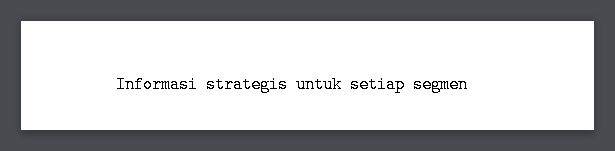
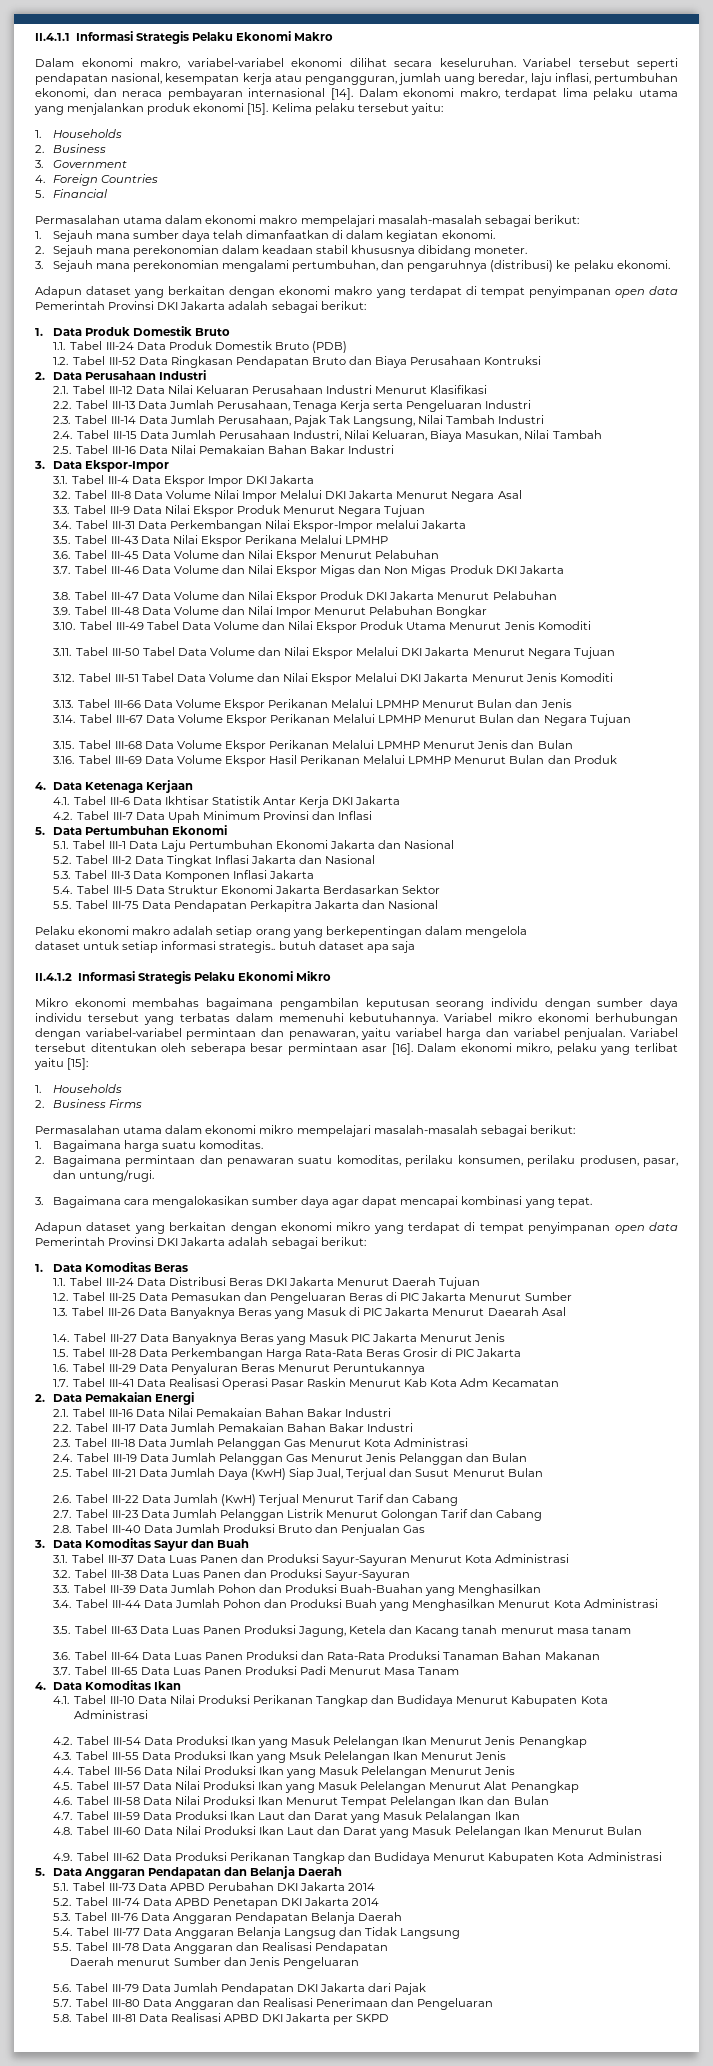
[116,76,468,93] Informasi strategis untuk setiap segmen -> [35,31,334,44] [35,58,678,70] [35,73,678,85] [35,88,679,100] [34,103,443,115] [35,129,122,138] [35,144,106,153] [35,160,127,168] [35,174,158,186] [35,189,108,198] [35,215,579,227] [35,230,495,242] [35,245,528,257] [35,260,670,272] [35,286,679,298] [35,301,366,313] [35,326,230,336] [52,341,348,353] [52,356,542,368] [35,370,206,380] [52,385,488,394] [52,400,532,412] [52,415,545,427] [52,430,602,442] [52,445,395,454] [34,460,169,472] [52,475,315,487] [52,490,522,502] [52,505,426,517] [52,520,467,532] [52,535,389,547] [52,550,440,562] [52,565,564,577] [52,591,557,603] [52,606,488,618] [52,621,591,633] [52,647,615,659] [52,673,613,685] [52,699,572,711] [52,714,631,726] [52,740,573,752] [52,755,617,767] [35,780,193,793] [52,796,401,808] [52,811,373,823] [35,825,227,835] [52,840,455,852] [52,855,376,867] [52,870,314,882] [52,885,441,894] [52,900,439,912] [35,926,527,938] [35,941,415,953] [35,971,332,984] [35,998,678,1010] [35,1013,678,1025] [35,1028,678,1040] [35,1043,679,1055] [34,1058,89,1070] [35,1084,122,1093] [35,1099,142,1108] [35,1125,575,1137] [35,1140,263,1152] [35,1155,678,1167] [52,1170,154,1182] [35,1196,592,1208] [35,1222,678,1234] [35,1237,366,1249] [35,1262,188,1272] [52,1277,481,1289] [52,1292,572,1304] [52,1307,566,1319] [52,1333,506,1345] [52,1348,522,1360] [52,1363,426,1375] [52,1378,559,1390] [35,1392,194,1405] [52,1408,392,1417] [52,1423,414,1432] [52,1438,469,1450] [52,1453,528,1465] [52,1468,543,1480] [52,1494,459,1506] [52,1509,543,1521] [52,1524,426,1536] [34,1538,250,1551] [52,1554,570,1566] [52,1569,411,1581] [52,1584,542,1596] [52,1599,658,1611] [52,1625,631,1637] [52,1651,600,1660] [52,1666,460,1675] [35,1680,181,1690] [52,1695,608,1707] [74,1710,149,1719] [52,1736,587,1748] [52,1751,507,1763] [52,1766,516,1778] [52,1781,579,1793] [52,1796,549,1808] [52,1811,520,1823] [52,1826,642,1838] [52,1852,662,1864] [35,1866,343,1879] [52,1882,376,1891] [52,1897,380,1909] [52,1912,403,1924] [52,1927,461,1939] [52,1942,389,1954] [70,1957,359,1969] [52,1983,427,1995] [52,1998,494,2010] [52,2013,390,2025] II.4.1.1 Informasi Strategis Pelaku Ekonomi Makro // Dalam ekonomi makro, variabel-variabel ekonomi dilihat secara keseluruhan. Variabel tersebut seperti pendapatan nasional, kesempatan kerja atau pengangguran, jumlah uang beredar, laju inflasi, pertumbuhan ekonomi, dan neraca pembayaran internasional [14]. Dalam ekonomi makro, terdapat lima pelaku utama yang menjalankan produk ekonomi [15]. Kelima pelaku tersebut yaitu: // 1. Households // 2. Business // 3. Government // 4. Foreign Countries // 5. Financial // Permasalahan utama dalam ekonomi makro mempelajari masalah-masalah sebagai berikut: // 1. Sejauh mana sumber daya telah dimanfaatkan di dalam kegiatan ekonomi. // 2. Sejauh mana perekonomian dalam keadaan stabil khususnya dibidang moneter. // 3. Sejauh mana perekonomian mengalami pertumbuhan, dan pengaruhnya (distribusi) ke pelaku ekonomi. // Adapun dataset yang berkaitan dengan ekonomi makro yang terdapat di tempat penyimpanan open data Pemerintah Provinsi DKI Jakarta adalah sebagai berikut: // 1. Data Produk Domestik Bruto // 1.1. Tabel III-24 Data Produk Domestik Bruto (PDB) // 1.2. Tabel III-52 Data Ringkasan Pendapatan Bruto dan Biaya Perusahaan Kontruksi // 2. Data Perusahaan Industri // 2.1. Tabel III-12 Data Nilai Keluaran Perusahaan Industri Menurut Klasifikasi // 2.2. Tabel III-13 Data Jumlah Perusahaan, Tenaga Kerja serta Pengeluaran Industri // 2.3. Tabel III-14 Data Jumlah Perusahaan, Pajak Tak Langsung, Nilai Tambah Industri // 2.4. Tabel III-15 Data Jumlah Perusahaan Industri, Nilai Keluaran, Biaya Masukan, Nilai Tambah // 2.5. Tabel III-16 Data Nilai Pemakaian Bahan Bakar Industri // 3. Data Ekspor-Impor // 3.1. Tabel III-4 Data Ekspor Impor DKI Jakarta // 3.2. Tabel III-8 Data Volume Nilai Impor Melalui DKI Jakarta Menurut Negara Asal // 3.3. Tabel III-9 Data Nilai Ekspor Produk Menurut Negara Tujuan // 3.4. Tabel III-31 Data Perkembangan Nilai Ekspor-Impor melalui Jakarta // 3.5. Tabel III-43 Data Nilai Ekspor Perikana Melalui LPMHP // 3.6. Tabel III-45 Data Volume dan Nilai Ekspor Menurut Pelabuhan // 3.7. Tabel III-46 Data Volume dan Nilai Ekspor Migas dan Non Migas Produk DKI Jakarta // 3.8. Tabel III-47 Data Volume dan Nilai Ekspor Produk DKI Jakarta Menurut Pelabuhan // 3.9. Tabel III-48 Data Volume dan Nilai Impor Menurut Pelabuhan Bongkar // 3.10. Tabel III-49 Tabel Data Volume dan Nilai Ekspor Produk Utama Menurut Jenis Komoditi // 3.11. Tabel III-50 Tabel Data Volume dan Nilai Ekspor Melalui DKI Jakarta Menurut Negara Tujuan // 3.12. Tabel III-51 Tabel Data Volume dan Nilai Ekspor Melalui DKI Jakarta Menurut Jenis Komoditi // 3.13. Tabel III-66 Data Volume Ekspor Perikanan Melalui LPMHP Menurut Bulan dan Jenis // 3.14. Tabel III-67 Data Volume Ekspor Perikanan Melalui LPMHP Menurut Bulan dan Negara Tujuan // 3.15. Tabel III-68 Data Volume Ekspor Perikanan Melalui LPMHP Menurut Jenis dan Bulan // 3.16. Tabel III-69 Data Volume Ekspor Hasil Perikanan Melalui LPMHP Menurut Bulan dan Produk // 4. Data Ketenaga Kerjaan // 4.1. Tabel III-6 Data Ikhtisar Statistik Antar Kerja DKI Jakarta // 4.2. Tabel III-7 Data Upah Minimum Provinsi dan Inflasi // 5. Data Pertumbuhan Ekonomi // 5.1. Tabel III-1 Data Laju Pertumbuhan Ekonomi Jakarta dan Nasional // 5.2. Tabel III-2 Data Tingkat Inflasi Jakarta dan Nasional // 5.3. Tabel III-3 Data Komponen Inflasi Jakarta // 5.4. Tabel III-5 Data Struktur Ekonomi Jakarta Berdasarkan Sektor // 5.5. Tabel III-75 Data Pendapatan Perkapitra Jakarta dan Nasional // Pelaku ekonomi makro adalah setiap orang yang berkepentingan dalam mengelola // dataset untuk setiap informasi strategis.. butuh dataset apa saja // II.4.1.2 Informasi Strategis Pelaku Ekonomi Mikro // Mikro ekonomi membahas bagaimana pengambilan keputusan seorang individu dengan sumber daya individu tersebut yang terbatas dalam memenuhi kebutuhannya. Variabel mikro ekonomi berhubungan dengan variabel-variabel permintaan dan penawaran, yaitu variabel harga dan variabel penjualan. Variabel tersebut ditentukan oleh seberapa besar permintaan asar [16]. Dalam ekonomi mikro, pelaku yang terlibat yaitu [15]: // 1. Households // 2. Business Firms // Permasalahan utama dalam ekonomi mikro mempelajari masalah-masalah sebagai berikut: // 1. Bagaimana harga suatu komoditas. // 2. Bagaimana permintaan dan penawaran suatu komoditas, perilaku konsumen, perilaku produsen, pasar, dan untung/rugi. // 3. Bagaimana cara mengalokasikan sumber daya agar dapat mencapai kombinasi yang tepat. // Adapun dataset yang berkaitan dengan ekonomi mikro yang terdapat di tempat penyimpanan open data Pemerintah Provinsi DKI Jakarta adalah sebagai berikut: // 1. Data Komoditas Beras // 1.1. Tabel III-24 Data Distribusi Beras DKI Jakarta Menurut Daerah Tujuan // 1.2. Tabel III-25 Data Pemasukan dan Pengeluaran Beras di PIC Jakarta Menurut Sumber // 1.3. Tabel III-26 Data Banyaknya Beras yang Masuk di PIC Jakarta Menurut Daearah Asal // 1.4. Tabel III-27 Data Banyaknya Beras yang Masuk PIC Jakarta Menurut Jenis // 1.5. Tabel III-28 Data Perkembangan Harga Rata-Rata Beras Grosir di PIC Jakarta // 1.6. Tabel III-29 Data Penyaluran Beras Menurut Peruntukannya // 1.7. Tabel III-41 Data Realisasi Operasi Pasar Raskin Menurut Kab Kota Adm Kecamatan // 2. Data Pemakaian Energi // 2.1. Tabel III-16 Data Nilai Pemakaian Bahan Bakar Industri // 2.2. Tabel III-17 Data Jumlah Pemakaian Bahan Bakar Industri // 2.3. Tabel III-18 Data Jumlah Pelanggan Gas Menurut Kota Administrasi // 2.4. Tabel III-19 Data Jumlah Pelanggan Gas Menurut Jenis Pelanggan dan Bulan // 2.5. Tabel III-21 Data Jumlah Daya (KwH) Siap Jual, Terjual dan Susut Menurut Bulan // 2.6. Tabel III-22 Data Jumlah (KwH) Terjual Menurut Tarif dan Cabang // 2.7. Tabel III-23 Data Jumlah Pelanggan Listrik Menurut Golongan Tarif dan Cabang // 2.8. Tabel III-40 Data Jumlah Produksi Bruto dan Penjualan Gas // 3. Data Komoditas Sayur dan Buah // 3.1. Tabel III-37 Data Luas Panen dan Produksi Sayur-Sayuran Menurut Kota Administrasi // 3.2. Tabel III-38 Data Luas Panen dan Produksi Sayur-Sayuran // 3.3. Tabel III-39 Data Jumlah Pohon dan Produksi Buah-Buahan yang Menghasilkan // 3.4. Tabel III-44 Data Jumlah Pohon dan Produksi Buah yang Menghasilkan Menurut Kota Administrasi // 3.5. Tabel III-63 Data Luas Panen Produksi Jagung, Ketela dan Kacang tanah menurut masa tanam // 3.6. Tabel III-64 Data Luas Panen Produksi dan Rata-Rata Produksi Tanaman Bahan Makanan // 3.7. Tabel III-65 Data Luas Panen Produksi Padi Menurut Masa Tanam // 4. Data Komoditas Ikan // 4.1. Tabel III-10 Data Nilai Produksi Perikanan Tangkap dan Budidaya Menurut Kabupaten Kota Administrasi // 4.2. Tabel III-54 Data Produksi Ikan yang Masuk Pelelangan Ikan Menurut Jenis Penangkap // 4.3. Tabel III-55 Data Produksi Ikan yang Msuk Pelelangan Ikan Menurut Jenis // 4.4. Tabel III-56 Data Nilai Produksi Ikan yang Masuk Pelelangan Menurut Jenis // 4.5. Tabel III-57 Data Nilai Produksi Ikan yang Masuk Pelelangan Menurut Alat Penangkap // 4.6. Tabel III-58 Data Nilai Produksi Ikan Menurut Tempat Pelelangan Ikan dan Bulan // 4.7. Tabel III-59 Data Produksi Ikan Laut dan Darat yang Masuk Pelalangan Ikan // 4.8. Tabel III-60 Data Nilai Produksi Ikan Laut dan Darat yang Masuk Pelelangan Ikan Menurut Bulan // 4.9. Tabel III-62 Data Produksi Perikanan Tangkap dan Budidaya Menurut Kabupaten Kota Administrasi // 5. Data Anggaran Pendapatan dan Belanja Daerah // 5.1. Tabel III-73 Data APBD Perubahan DKI Jakarta 2014 // 5.2. Tabel III-74 Data APBD Penetapan DKI Jakarta 2014 // 5.3. Tabel III-76 Data Anggaran Pendapatan Belanja Daerah // 5.4. Tabel III-77 Data Anggaran Belanja Langsug dan Tidak Langsung // 5.5. Tabel III-78 Data Anggaran dan Realisasi Pendapatan // Daerah menurut Sumber dan Jenis Pengeluaran // 5.6. Tabel III-79 Data Jumlah Pendapatan DKI Jakarta dari Pajak // 5.7. Tabel III-80 Data Anggaran dan Realisasi Penerimaan dan Pengeluaran // 5.8. Tabel III-81 Data Realisasi APBD DKI Jakarta per SKPD

